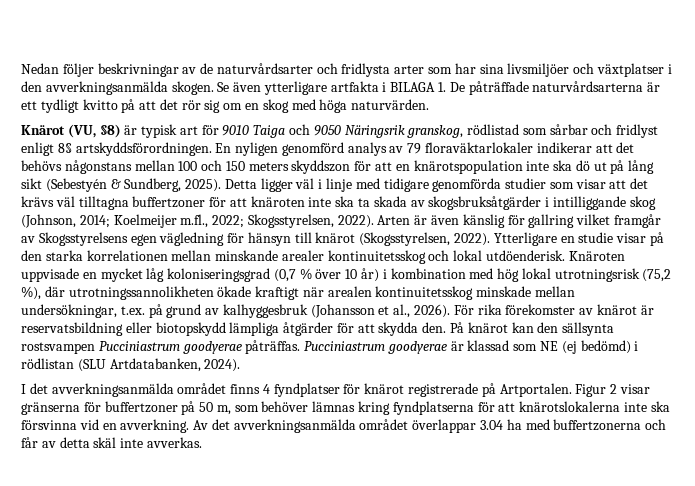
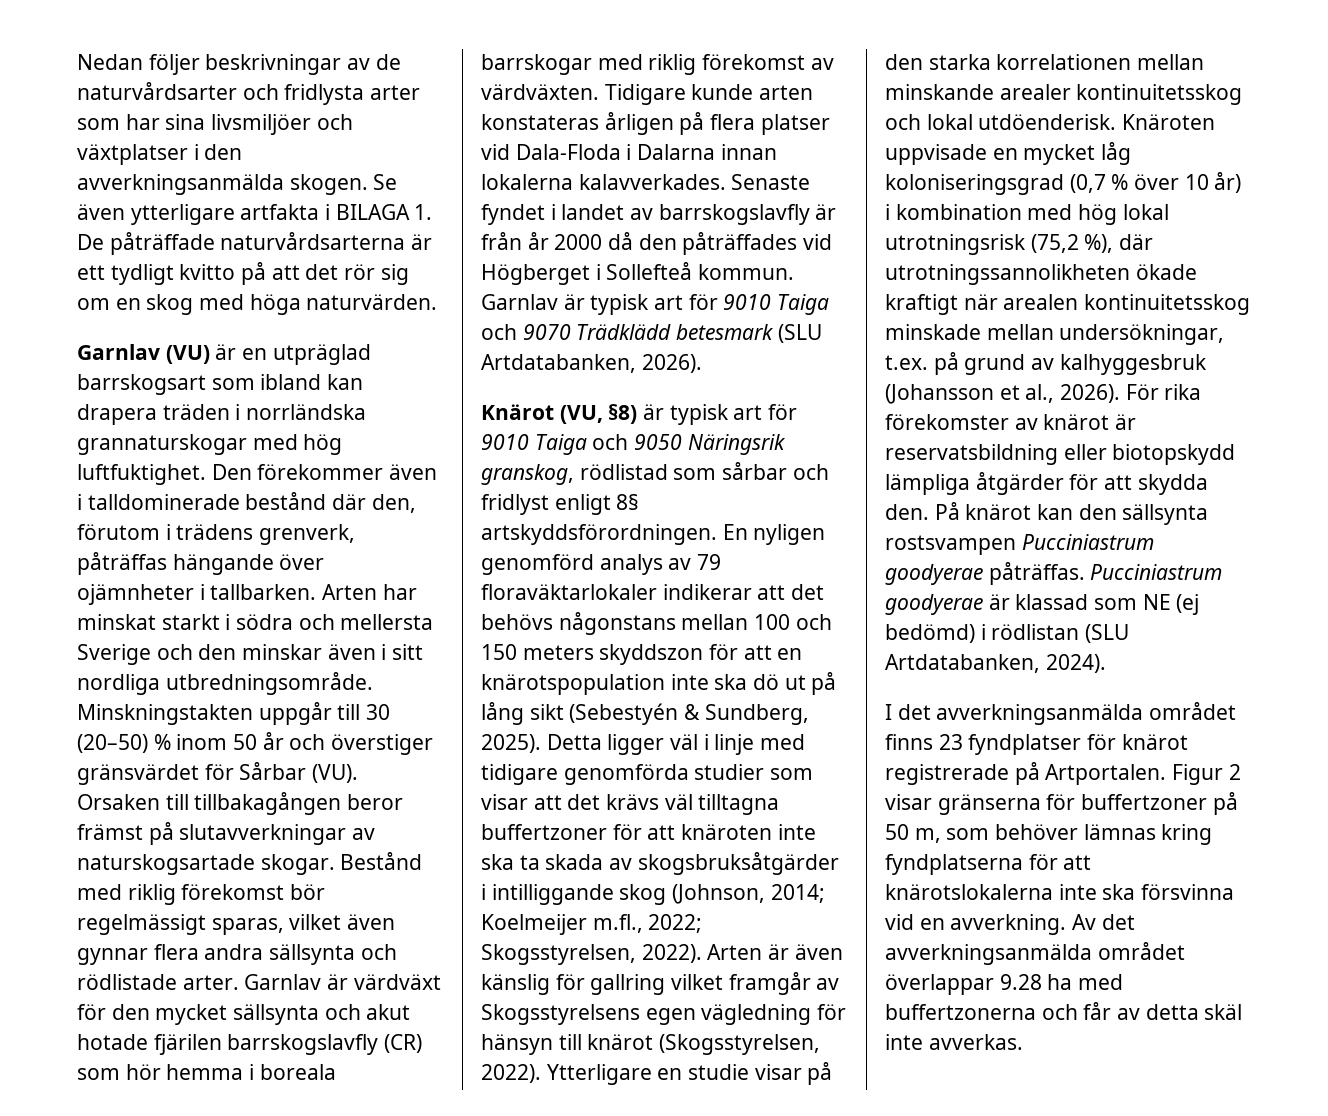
(430, 104) none -> [77,344,371,365] [77,374,364,395] [77,404,367,425] [77,434,343,455] [77,464,438,485] [77,492,416,513] [77,524,356,545] [77,552,325,575] [77,584,417,605] [77,614,434,630] [77,644,424,665] [77,672,373,695] [77,702,391,725] [77,732,434,755] [77,762,359,785] [77,792,404,815] [77,822,376,845] [77,852,423,875] [77,884,326,905] [77,914,396,935] [77,944,397,965] [77,974,441,990] [77,1004,411,1025] [77,1034,423,1055] [77,1064,336,1080] [481,54,834,75] [481,84,814,105] [481,112,830,135] [481,144,777,160] [481,174,811,190] [481,204,837,225] [481,232,833,255] [481,262,795,285] [481,294,830,315] [481,324,822,343] [481,354,702,373] // Garnlav (VU) är en utpräglad barrskogsart som ibland kan drapera träden i norrländska grannaturskogar med hög luftfuktighet. Den förekommer även i talldominerade bestånd där den, förutom i trädens grenverk, påträffas hängande över ojämnheter i tallbarken. Arten har minskat starkt i södra och mellersta Sverige och den minskar även i sitt nordliga utbredningsområde. Minskningstakten uppgår till 30 (20–50) % inom 50 år och överstiger gränsvärdet för Sårbar (VU). Orsaken till tillbakagången beror främst på slutavverkningar av naturskogsartade skogar. Bestånd med riklig förekomst bör regelmässigt sparas, vilket även gynnar flera andra sällsynta och rödlistade arter. Garnlav är värdväxt för den mycket sällsynta och akut hotade fjärilen barrskogslavfly (CR) som hör hemma i boreala barrskogar med riklig förekomst av värdväxten. Tidigare kunde arten konstateras årligen på flera platser vid Dala-Floda i Dalarna innan lokalerna kalavverkades. Senaste fyndet i landet av barrskogslavfly är från år 2000 då den påträffades vid Högberget i Sollefteå kommun. Garnlav är typisk art för 9010 Taiga och 9070 Trädklädd betesmark (SLU Artdatabanken, 2026).
[262,384,270,394] 4 -> [938,734,963,750] 23
[480,420,504,430] 3.04 -> [999,974,1042,990] 9.28

